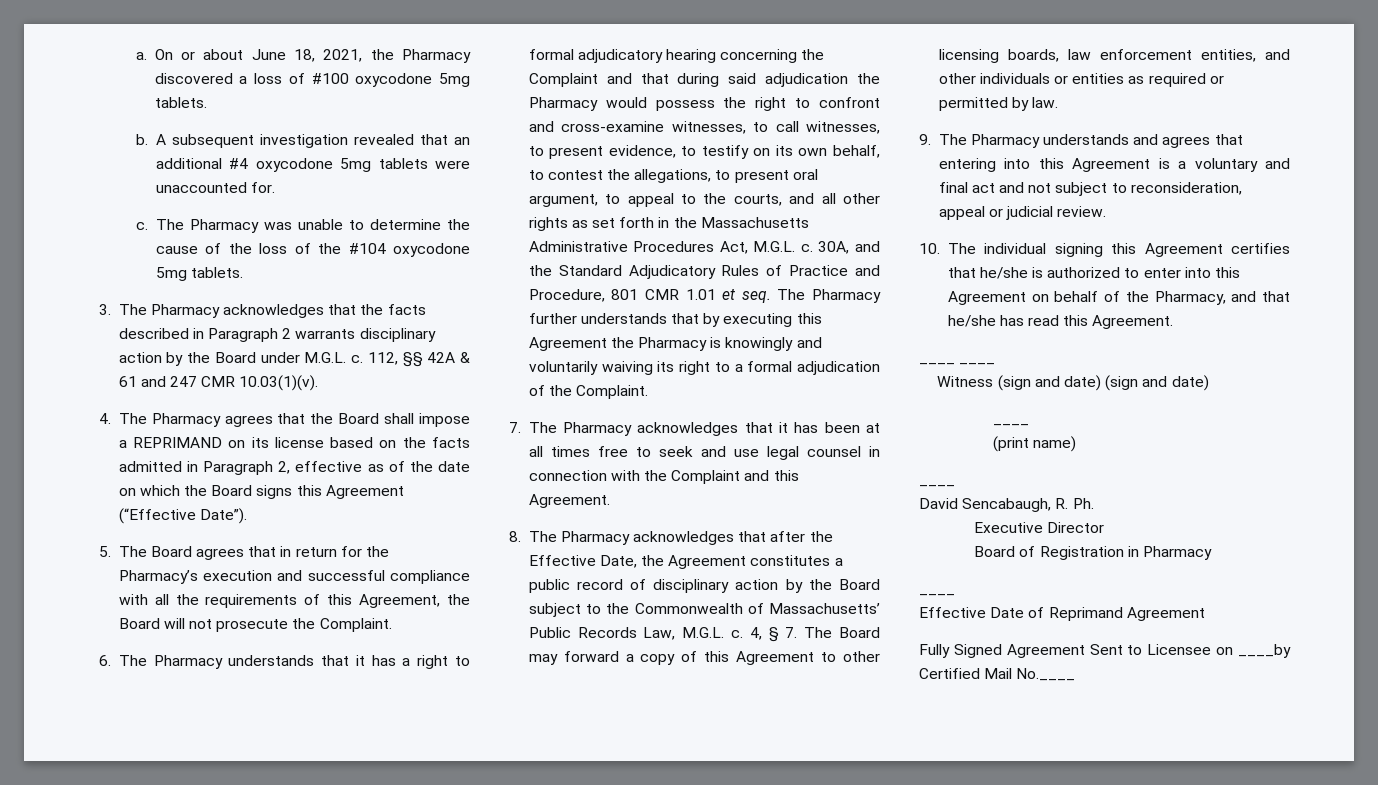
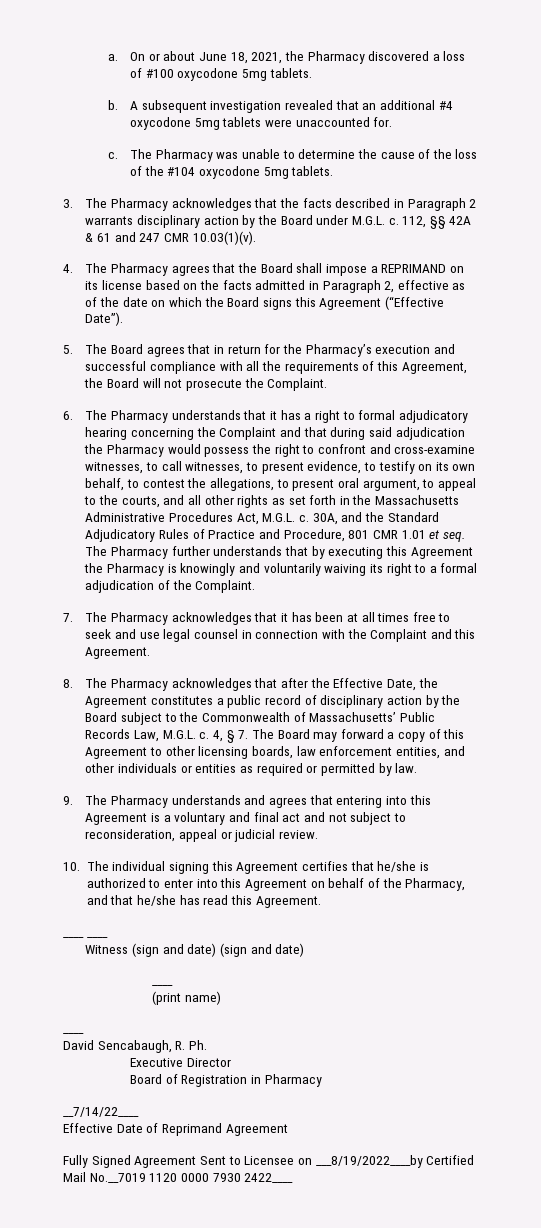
[919,594,955,596] ____ -> [63,1107,139,1117] __7/14/22____
[1238,644,1291,658] ____by -> [315,1155,423,1168] ___8/19/2022____by
[1016,668,1076,681] No.____ -> [89,1173,294,1183] No.__7019 1120 0000 7930 2422____

